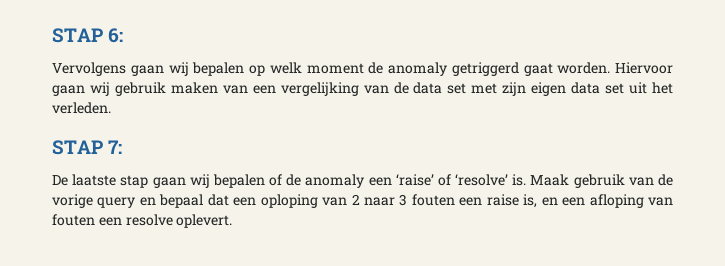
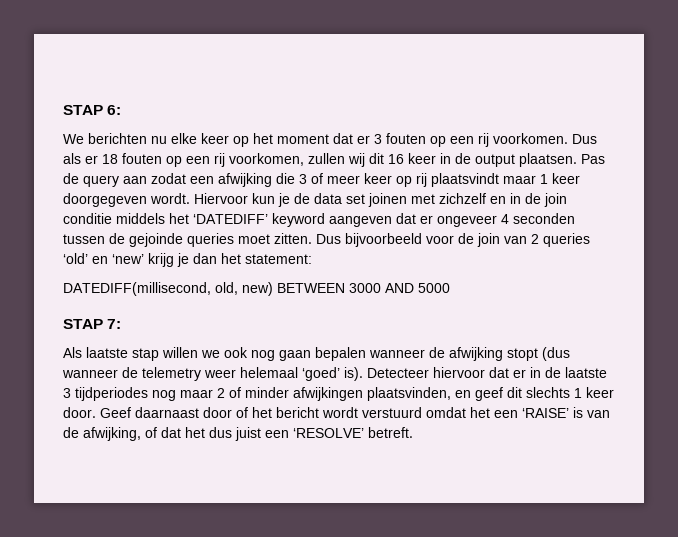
[52,62,673,76] [52,82,674,96] [52,102,111,114] Vervolgens gaan wij bepalen op welk moment de anomaly getriggerd gaat worden. Hiervoor gaan wij gebruik maken van een vergelijking van de data set met zijn eigen data set uit het verleden. -> [63,133,597,147] [63,153,605,167] [63,173,580,187] [63,193,567,207] [63,213,575,227] [63,233,590,247] [63,253,312,267] [63,282,450,296] We berichten nu elke keer op het moment dat er 3 fouten op een rij voorkomen. Dus als er 18 fouten op een rij voorkomen, zullen wij dit 16 keer in de output plaatsen. Pas de query aan zodat een afwijking die 3 of meer keer op rij plaatsvindt maar 1 keer doorgegeven wordt. Hiervoor kun je de data set joinen met zichzelf en in de join conditie middels het ‘DATEDIFF’ keyword aangeven dat er ongeveer 4 seconden tussen de gejoinde queries moet zitten. Dus bijvoorbeeld voor de join van 2 queries ‘old’ en ‘new’ krijg je dan het statement: // DATEDIFF(millisecond, old, new) BETWEEN 3000 AND 5000
[52,175,68,186] De -> [63,347,82,358] Als
[152,174,673,188] [52,194,674,208] [52,214,233,228] gaan wij bepalen of de anomaly een ‘raise’ of ‘resolve’ is. Maak gebruik van de vorige query en bepaal dat een oploping van 2 naar 3 fouten een raise is, en een afloping van fouten een resolve oplevert. -> [162,347,570,361] [62,367,607,381] [63,387,614,401] [63,407,610,418] [63,427,413,441] willen we ook nog gaan bepalen wanneer de afwijking stopt (dus wanneer de telemetry weer helemaal ‘goed’ is). Detecteer hiervoor dat er in de laatste 3 tijdperiodes nog maar 2 of minder afwijkingen plaatsvinden, en geef dit slechts 1 keer door. Geef daarnaast door of het bericht wordt verstuurd omdat het een ‘RAISE’ is van de afwijking, of dat het dus juist een ‘RESOLVE’ betreft.

